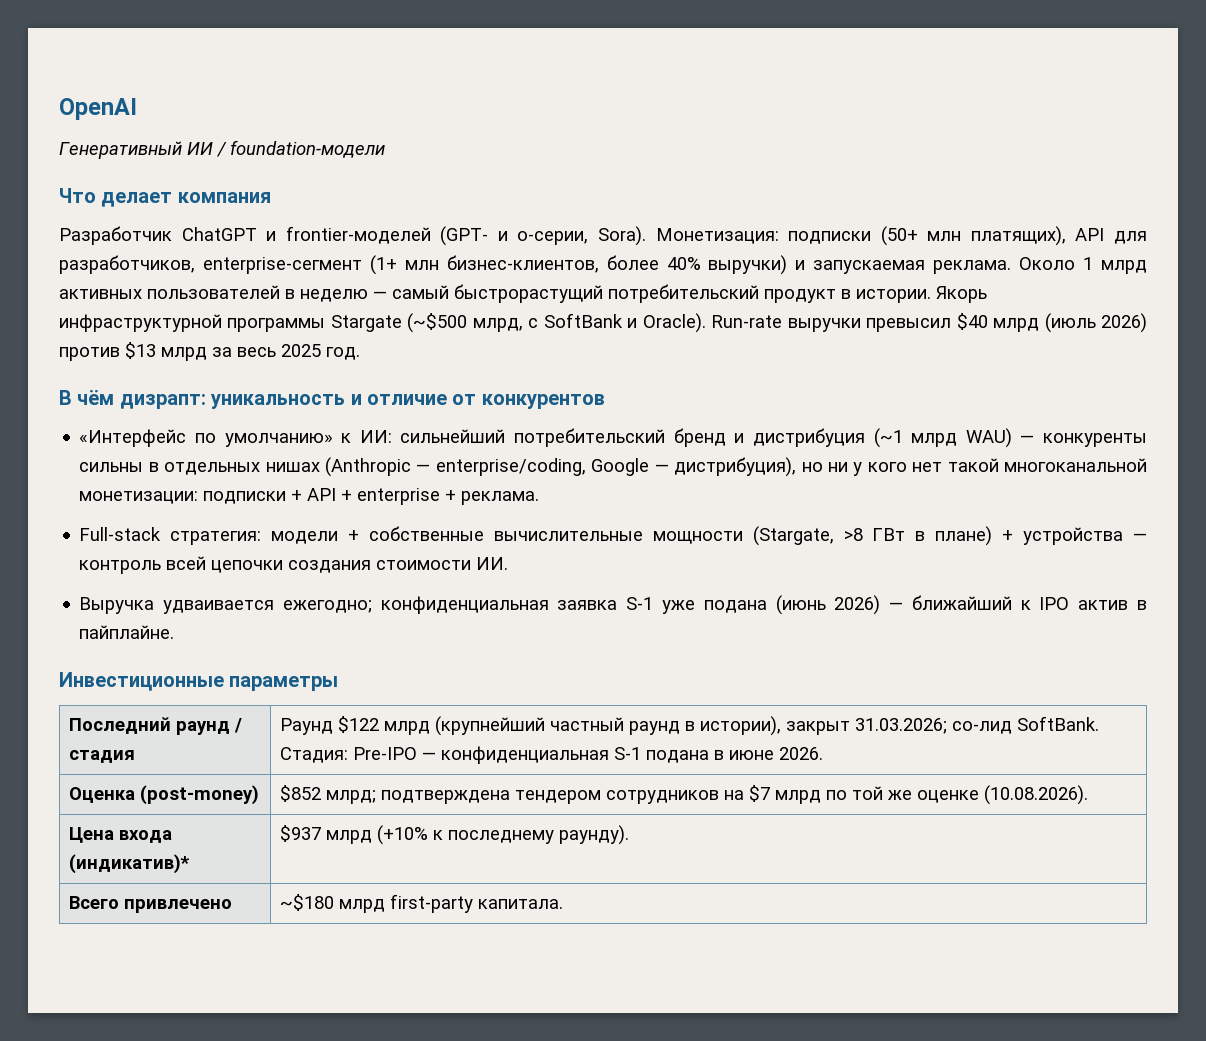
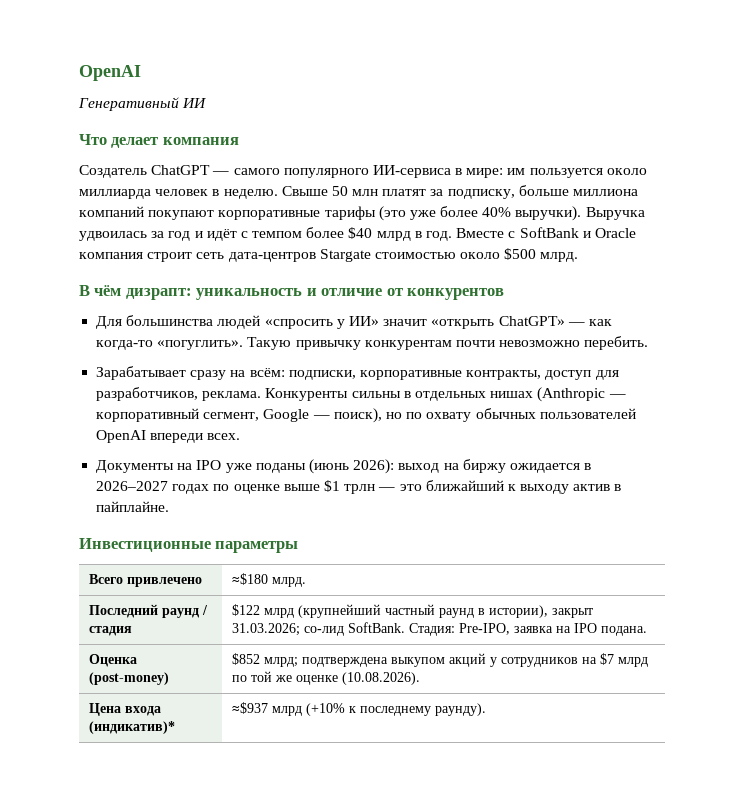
[216,140,385,158] / foundation-модели -> (207, 103) none
[59,226,1147,246] [59,255,1147,275] [59,284,987,303] [59,313,1148,333] [59,342,360,361] Разработчик ChatGPT и frontier-моделей (GPT- и o-серии, Sora). Монетизация: подписки (50+ млн платящих), API для разработчиков, enterprise-сегмент (1+ млн бизнес-клиентов, более 40% выручки) и запускаемая реклама. Около 1 млрд активных пользователей в неделю — самый быстрорастущий потребительский продукт в истории. Якорь инфраструктурной программы Stargate (~$500 млрд, с SoftBank и Oracle). Run-rate выручки превысил $40 млрд (июль 2026) против $13 млрд за весь 2025 год. -> [79,165,647,178] [79,185,639,199] [79,206,645,221] [79,227,636,241] [79,248,579,262] Создатель ChatGPT — самого популярного ИИ-сервиса в мире: им пользуется около миллиарда человек в неделю. Свыше 50 млн платят за подписку, больше миллиона компаний покупают корпоративные тарифы (это уже более 40% выручки). Выручка удвоилась за год и идёт с темпом более $40 млрд в год. Вместе с SoftBank и Oracle компания строит сеть дата-центров Stargate стоимостью около $500 млрд.
[79,428,1147,448] «Интерфейс по умолчанию» к ИИ: сильнейший потребительский бренд и дистрибуция (~1 млрд WAU) — конкуренты -> [96,315,612,329] [96,336,649,350] [96,366,619,380] [96,387,349,401] Для большинства людей «спросить у ИИ» значит «открыть ChatGPT» — как когда-то «погуглить». Такую привычку конкурентам почти невозможно перебить. // Зарабатывает сразу на всём: подписки, корпоративные контракты, доступ для разработчиков, реклама. Конкуренты
[435,457,1147,477] [79,488,540,505] [79,526,1148,546] [79,556,509,574] [79,595,904,615] enterprise/coding, Google — дистрибуция), но ни у кого нет такой многоканальной монетизации: подписки + API + enterprise + реклама. // Full-stack стратегия: модели + собственные вычислительные мощности (Stargate, >8 ГВт в плане) + устройства — контроль всей цепочки создания стоимости ИИ. // Выручка удваивается ежегодно; конфиденциальная заявка S-1 уже подана (июнь 2026) — -> [96,408,636,423] [96,430,241,443] [96,459,592,474] [96,480,422,494] корпоративный сегмент, Google — поиск), но по охвату обычных пользователей OpenAI впереди всех. // Документы на IPO уже поданы (июнь 2026): выход на биржу ожидается в 2026–2027 годах по оценке выше $1 трлн — это
[1039,597,1070,610] IPO -> [520,484,570,494] выходу
(339, 683) none -> [89,574,203,587] [232,573,307,587] // Всего привлечено | ≈$180 млрд.
[280,718,334,735] Раунд -> (133, 631) none
[353,746,824,764] Pre-IPO — конфиденциальная S-1 подана в июне 2026. -> [459,623,648,636] Pre-IPO, заявка на IPO подана.
[515,790,602,804] тендером -> [391,653,498,667] выкупом акций у
[280,825,322,842] $937 -> [232,702,269,714] ≈$937
[69,896,233,913] [280,894,564,913] // Всего привлечено | ~$180 млрд first-party капитала. -> (487, 709) none

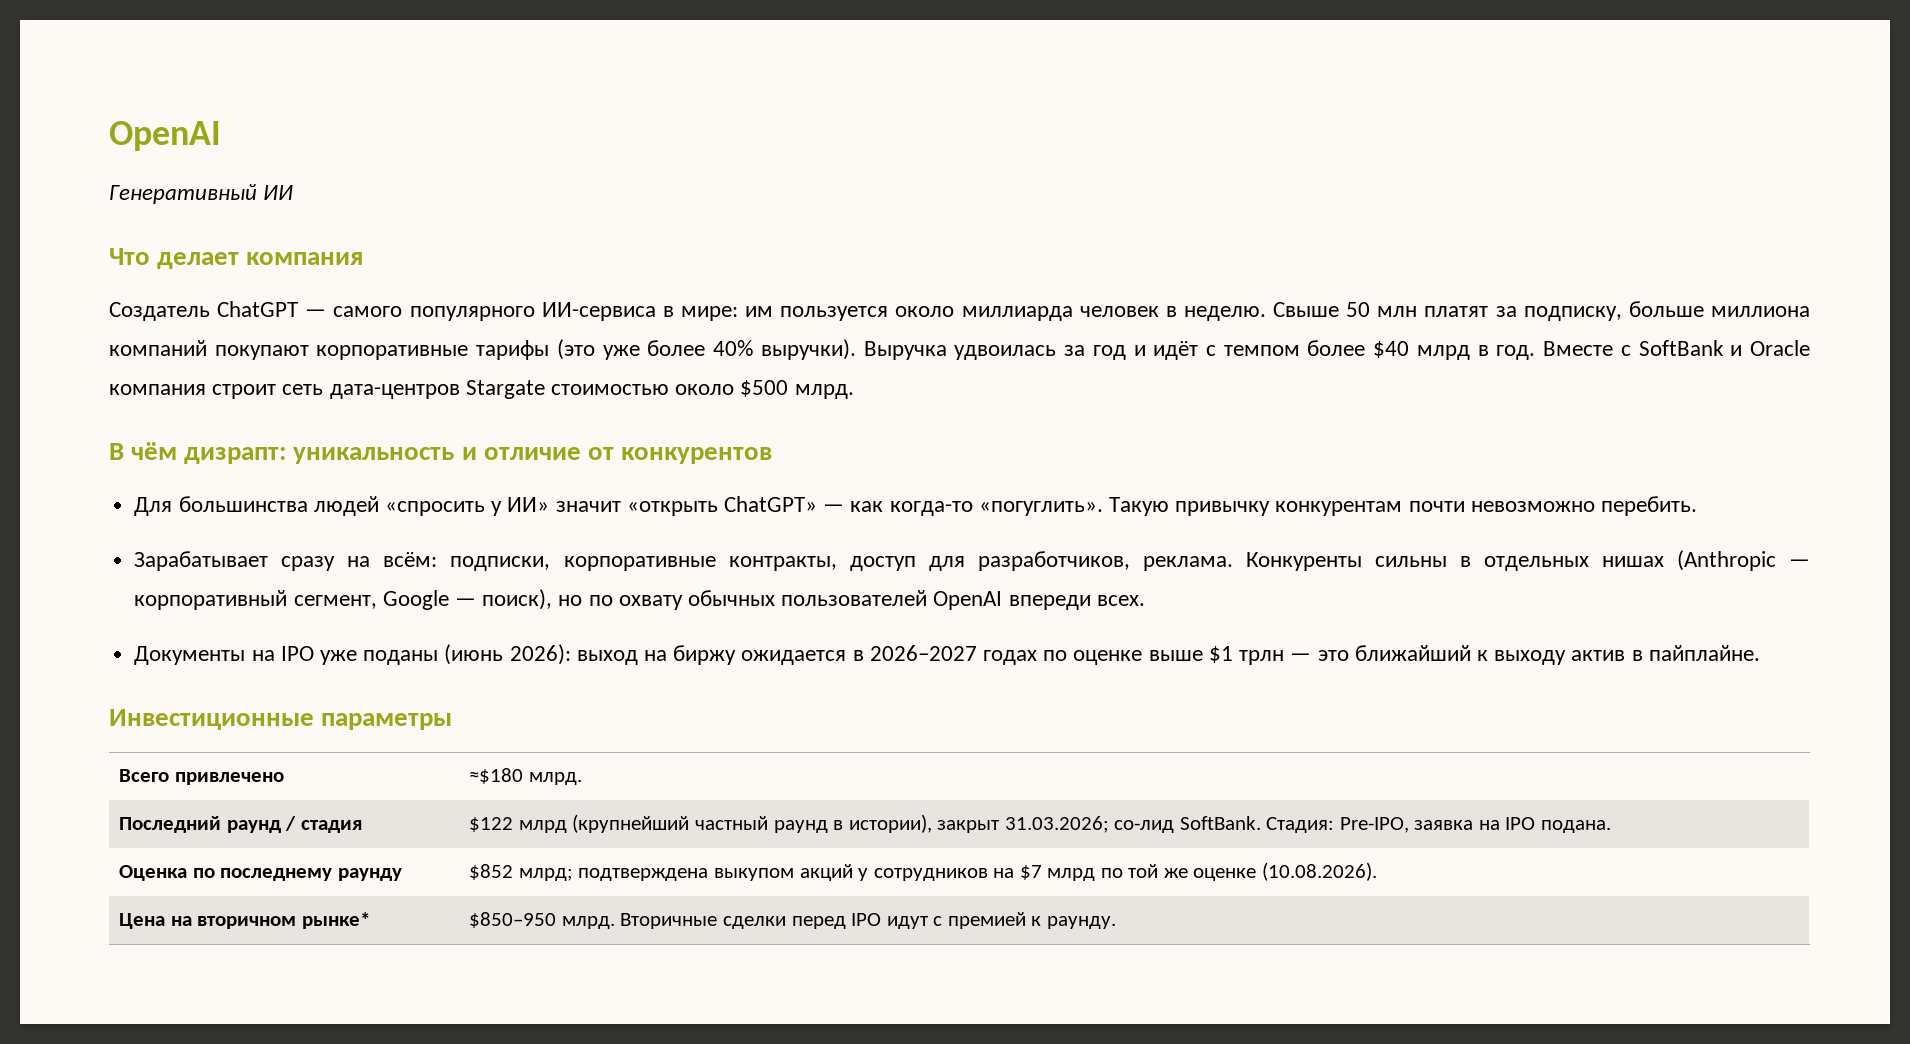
[89,672,170,685] (post-money) -> [192,868,402,881] по последнему раунду
[125,706,162,716] [89,721,176,734] [232,702,487,716] входа (индикатив)* | ≈$937 млрд (+10% к последнему раунду). -> [170,912,370,929] [469,912,1116,929] на вторичном рынке* | $850–950 млрд. Вторичные сделки перед IPO идут с премией к раунду.

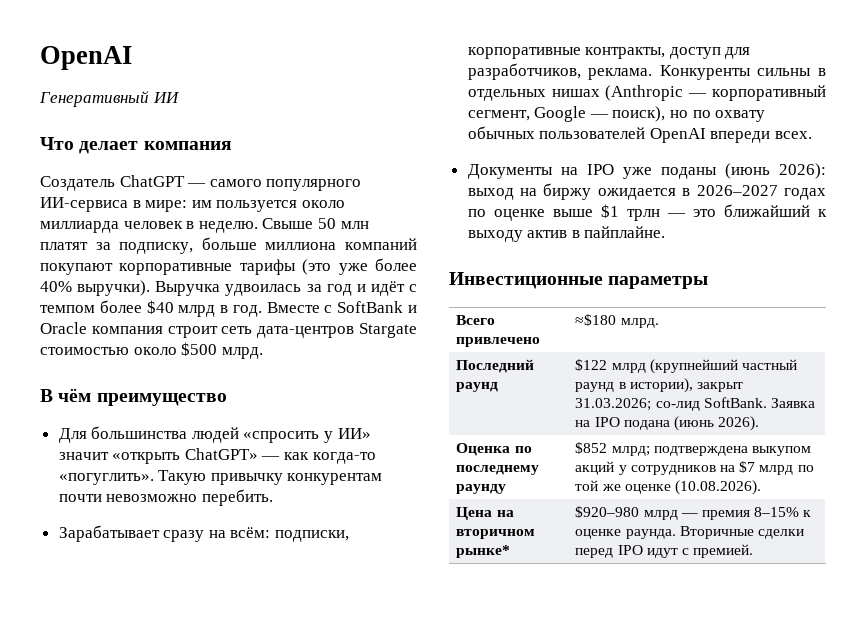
[184,447,773,464] дизрапт: уникальность и отличие от конкурентов -> [96,393,227,406] преимущество
[285,816,362,833] / стадия -> (499, 387) none
[1266,817,1611,833] Стадия: Pre-IPO, заявка на IPO подана. -> [770,398,815,408] [575,416,760,431] Заявка на IPO подана (июнь 2026).
[469,912,615,929] $850–950 млрд. -> [575,506,812,520] [575,529,676,539] $920–980 млрд — премия 8–15% к оценке раунда.
[947,912,1116,929] премией к раунду. -> [693,544,754,558] премией.

